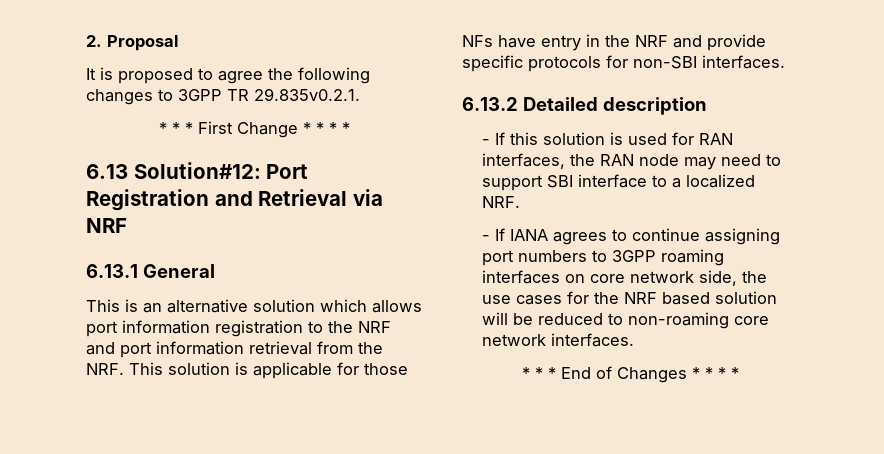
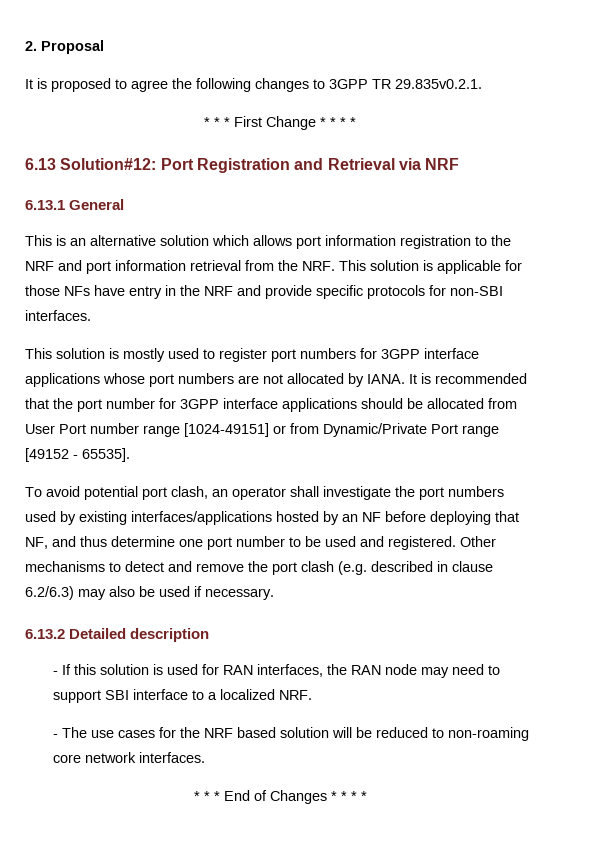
(785, 62) none -> [25,348,479,362] [25,373,527,387] [25,398,517,412] [25,423,499,437] [25,448,130,462] [25,486,504,500] [25,511,519,525] [25,536,496,550] [25,561,493,575] [25,586,274,600] // This solution is mostly used to register port numbers for 3GPP interface applications whose port numbers are not allocated by IANA. It is recommended that the port number for 3GPP interface applications should be allocated from User Port number range [1024-49151] or from Dynamic/Private Port range [49152 - 65535]. // To avoid potential port clash, an operator shall investigate the port numbers used by existing interfaces/applications hosted by an NF before deploying that NF, and thus determine one port number to be used and registered. Other mechanisms to detect and remove the port clash (e.g. described in clause 6.2/6.3) may also be used if necessary.
[495,228,781,245] [482,249,725,266] [482,270,768,286] If IANA agrees to continue assigning port numbers to 3GPP roaming interfaces on core network side, the -> [61,727,87,738] The

